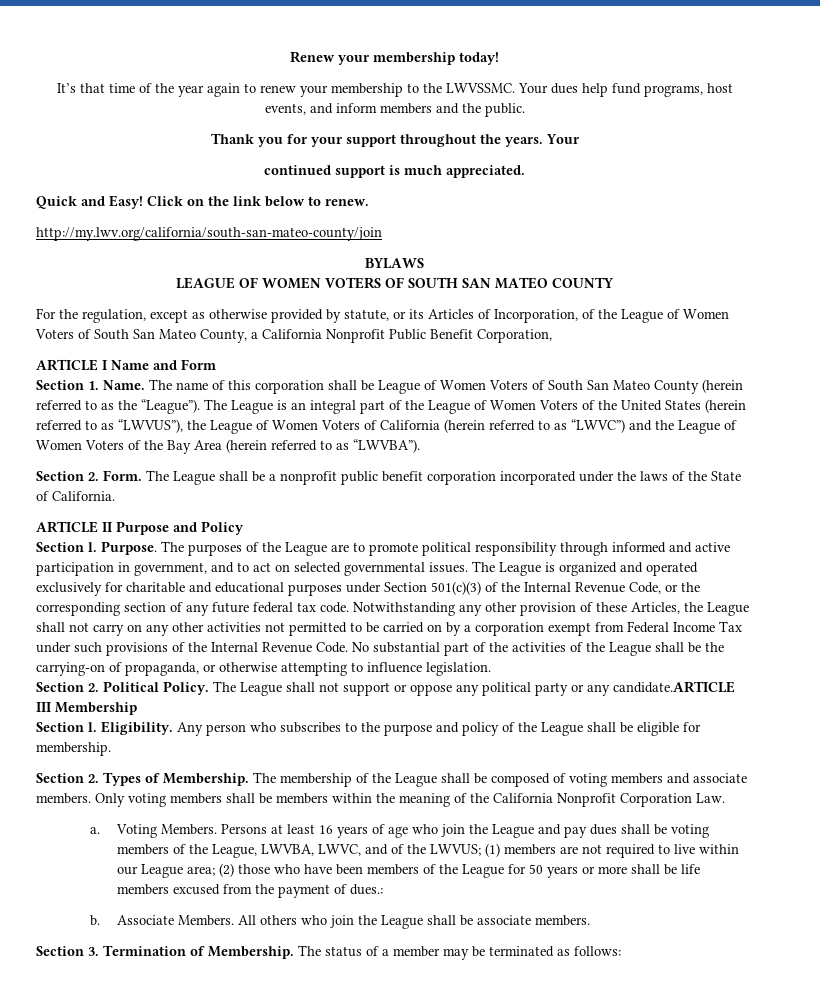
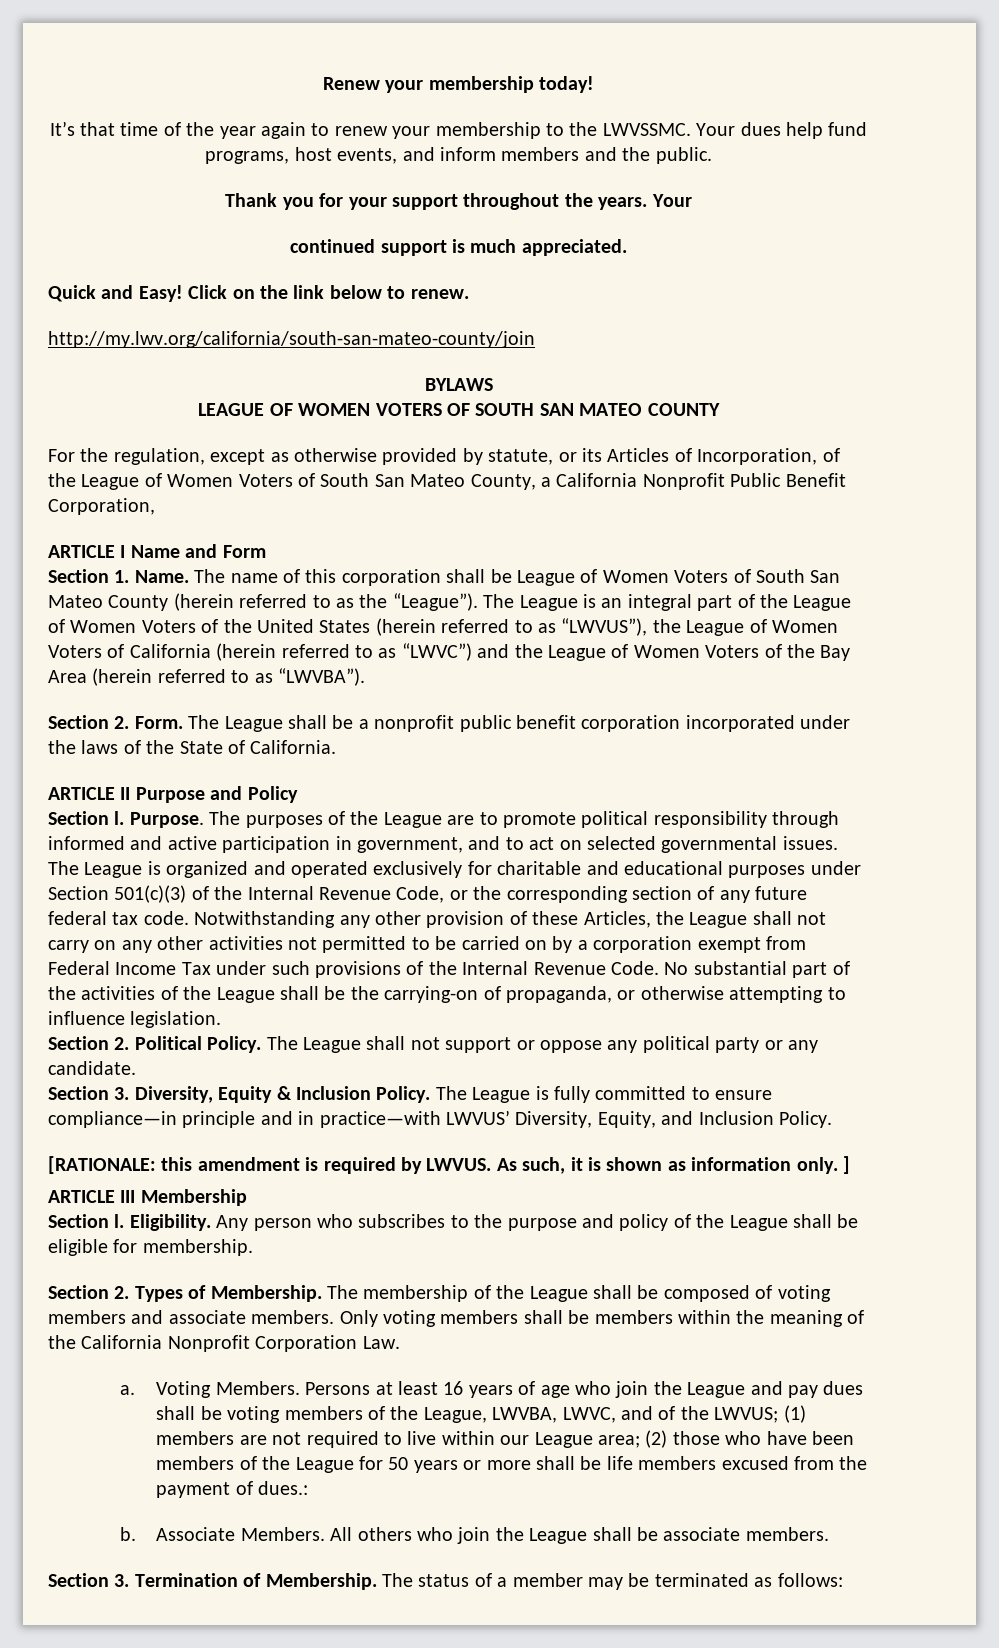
[613,681,735,693] candidate.ARTICLE -> [48,1061,136,1075] [48,1086,773,1103] [48,1110,832,1128] [48,1156,850,1174] [48,1190,115,1203] candidate. // Section 3. Diversity, Equity & Inclusion Policy. The League is fully committed to ensure compliance—in principle and in practice—with LWVUS’ Diversity, Equity, and Inclusion Policy. // [RATIONALE: this amendment is required by LWVUS. As such, it is shown as information only. ] // ARTICLE

